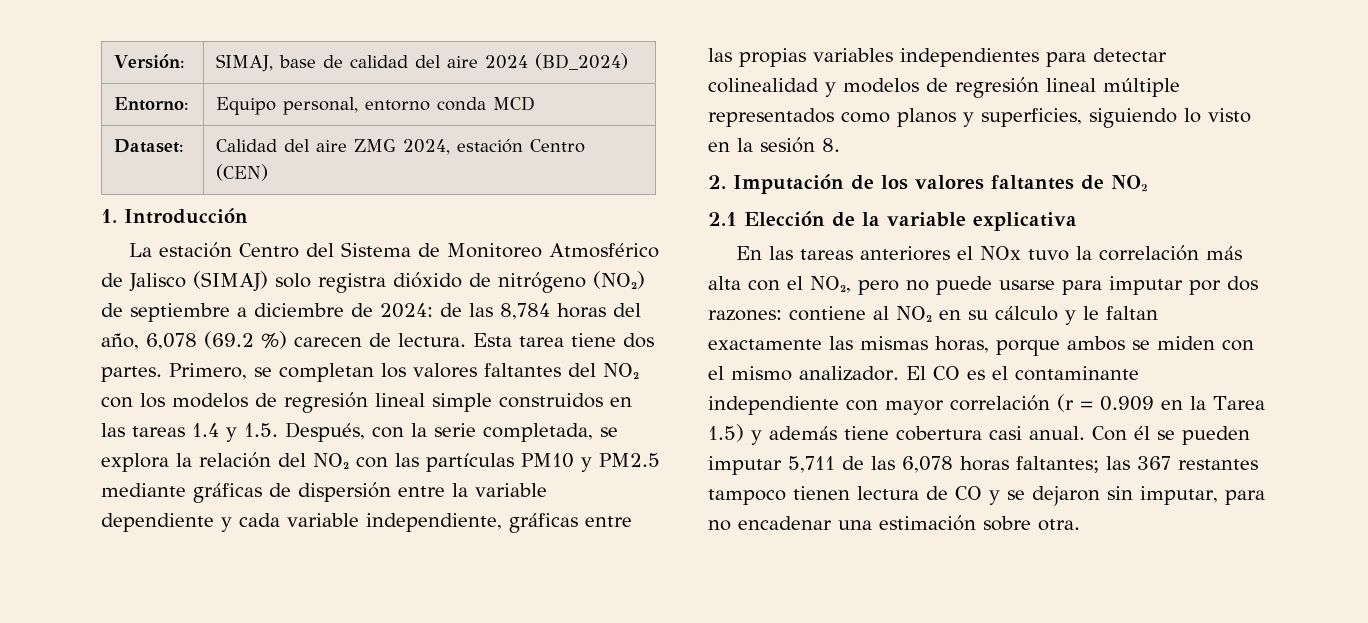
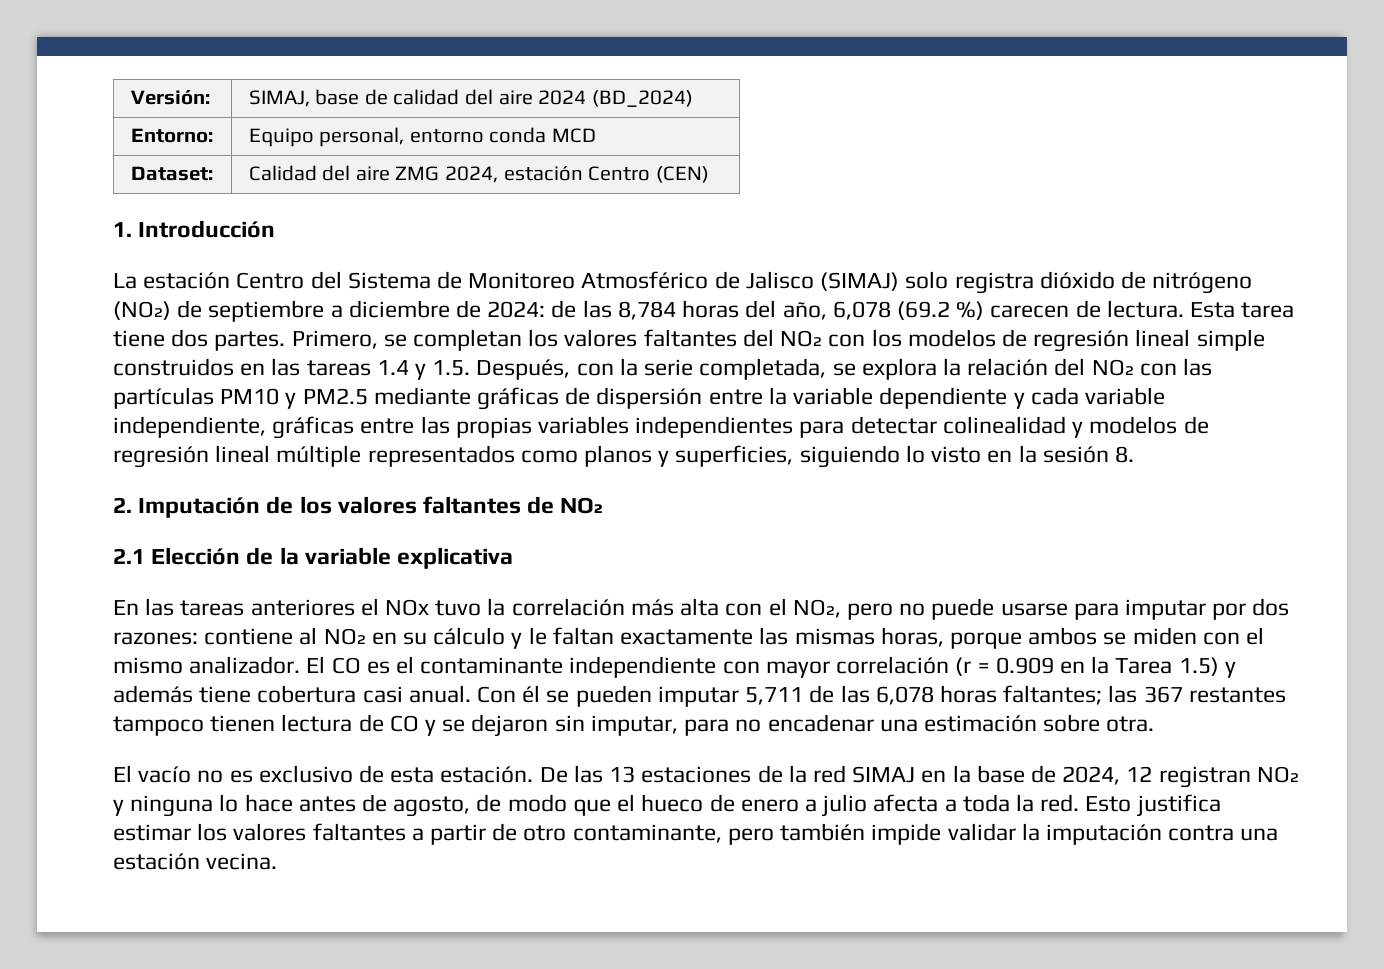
(1080, 525) none -> [113,765,1299,788] [113,794,1221,817] [113,823,1279,845] [113,853,278,870] // El vacío no es exclusivo de esta estación. De las 13 estaciones de la red SIMAJ en la base de 2024, 12 registran NO₂ y ninguna lo hace antes de agosto, de modo que el hueco de enero a julio afecta a toda la red. Esto justifica estimar los valores faltantes a partir de otro contaminante, pero también impide validar la imputación contra una estación vecina.

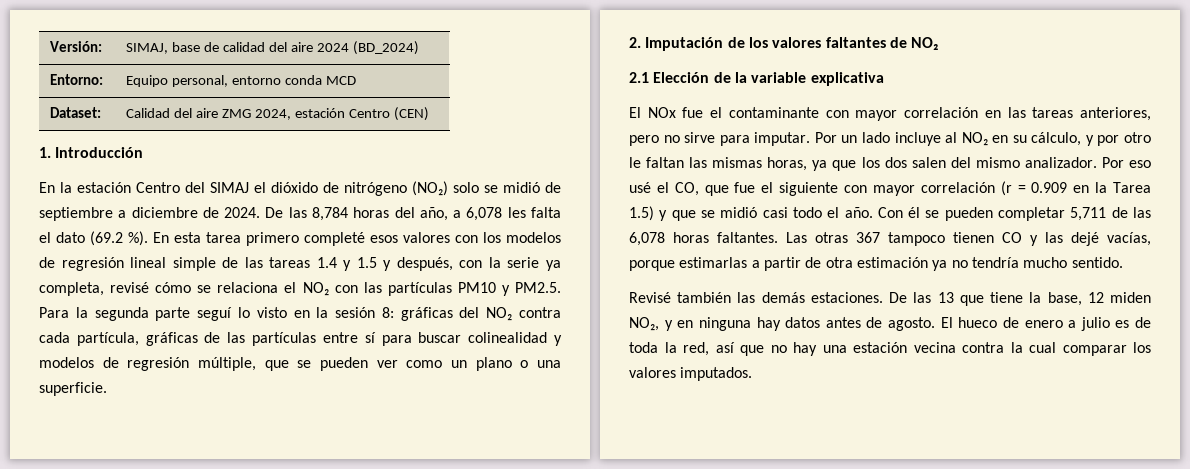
[113,273,137,289] La -> [39,182,72,193] En la
[347,271,1034,294] Sistema de Monitoreo Atmosférico de Jalisco (SIMAJ) solo registra -> [210,182,266,193] SIMAJ el
(171, 310) none -> [453,182,540,193] solo se midió
[487,300,577,318] 2024: de -> [224,207,284,218] 2024. De
[832,300,1295,320] [113,329,823,351] 6,078 (69.2 %) carecen de lectura. Esta tarea tiene dos partes. Primero, se completan los valores faltantes del NO₂ -> [453,207,561,221] [39,231,450,246] a 6,078 les falta el dato (69.2 %). En esta tarea primero completé esos valores
[113,358,266,376] construidos en -> [222,257,239,268] de
[432,358,1086,380] 1.5. Después, con la serie completada, se explora la relación del -> [356,257,562,271] [39,282,297,296] 1.5 y después, con la serie ya completa, revisé cómo se relaciona el
[302,387,1165,410] [113,416,937,439] PM2.5 mediante gráficas de dispersión entre la variable dependiente y cada variable independiente, gráficas entre las propias variables independientes para detectar -> [515,282,561,293] [39,307,561,321] [39,332,462,346] PM2.5. Para la segunda parte seguí lo visto en la sesión 8: gráficas del NO₂ contra cada partícula, gráficas de las partículas entre sí para buscar
[215,445,1134,468] lineal múltiple representados como planos y superficies, siguiendo lo visto en la sesión 8. -> [198,357,562,371] [39,382,107,396] múltiple, que se pueden ver como un plano o una superficie.
[113,598,1290,620] [113,627,523,649] En las tareas anteriores el NOx tuvo la correlación más alta con el NO₂, pero no puede usarse para imputar por dos razones: contiene al NO₂ en su cálculo y -> [629,107,1151,121] [629,132,1151,146] El NOx fue el contaminante con mayor correlación en las tareas anteriores, pero no sirve para imputar. Por un lado incluye al NO₂ en su cálculo, y por otro
[620,629,754,645] exactamente -> (685, 162) none
[949,627,1264,649] [113,656,717,678] porque ambos se miden con el mismo analizador. El CO es el contaminante independiente -> [812,157,1151,171] [629,182,839,196] ya que los dos salen del mismo analizador. Por eso usé el CO, que fue el siguiente
[113,685,471,703] además tiene cobertura casi anual. -> [671,207,873,221] que se midió casi todo el año.
[657,686,739,707] imputar -> [998,207,1066,221] completar
[1003,685,1286,705] [113,714,1155,737] [113,765,1299,788] [113,794,636,817] faltantes; las 367 restantes tampoco tienen lectura de CO y se dejaron sin imputar, para no encadenar una estimación sobre otra. // El vacío no es exclusivo de esta estación. De las 13 estaciones de la red SIMAJ en la base de 2024, 12 registran NO₂ y ninguna lo hace antes de agosto, de modo que el -> [717,232,1151,246] [629,257,1123,271] [629,292,1151,306] [629,317,953,331] faltantes. Las otras 367 tampoco tienen CO y las dejé vacías, porque estimarlas a partir de otra estimación ya no tendría mucho sentido. // Revisé también las demás estaciones. De las 13 que tiene la base, 12 miden NO₂, y en ninguna hay datos antes de agosto. El
[873,794,1221,817] [113,823,1279,845] [113,853,278,870] afecta a toda la red. Esto justifica estimar los valores faltantes a partir de otro contaminante, pero también impide validar la imputación contra una estación vecina. -> [1115,317,1151,328] [629,342,1151,356] [629,367,753,381] es de toda la red, así que no hay una estación vecina contra la cual comparar los valores imputados.

